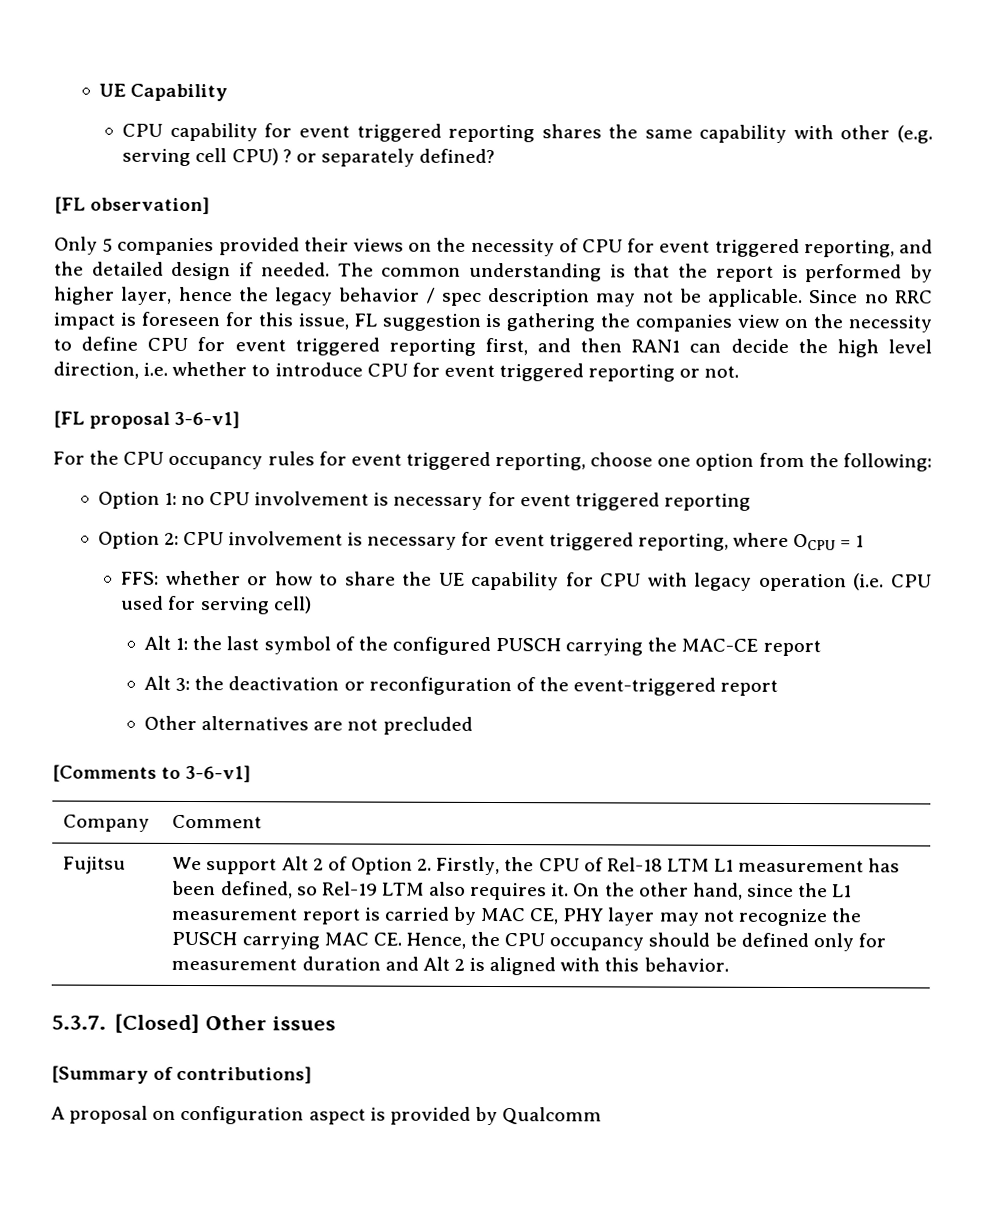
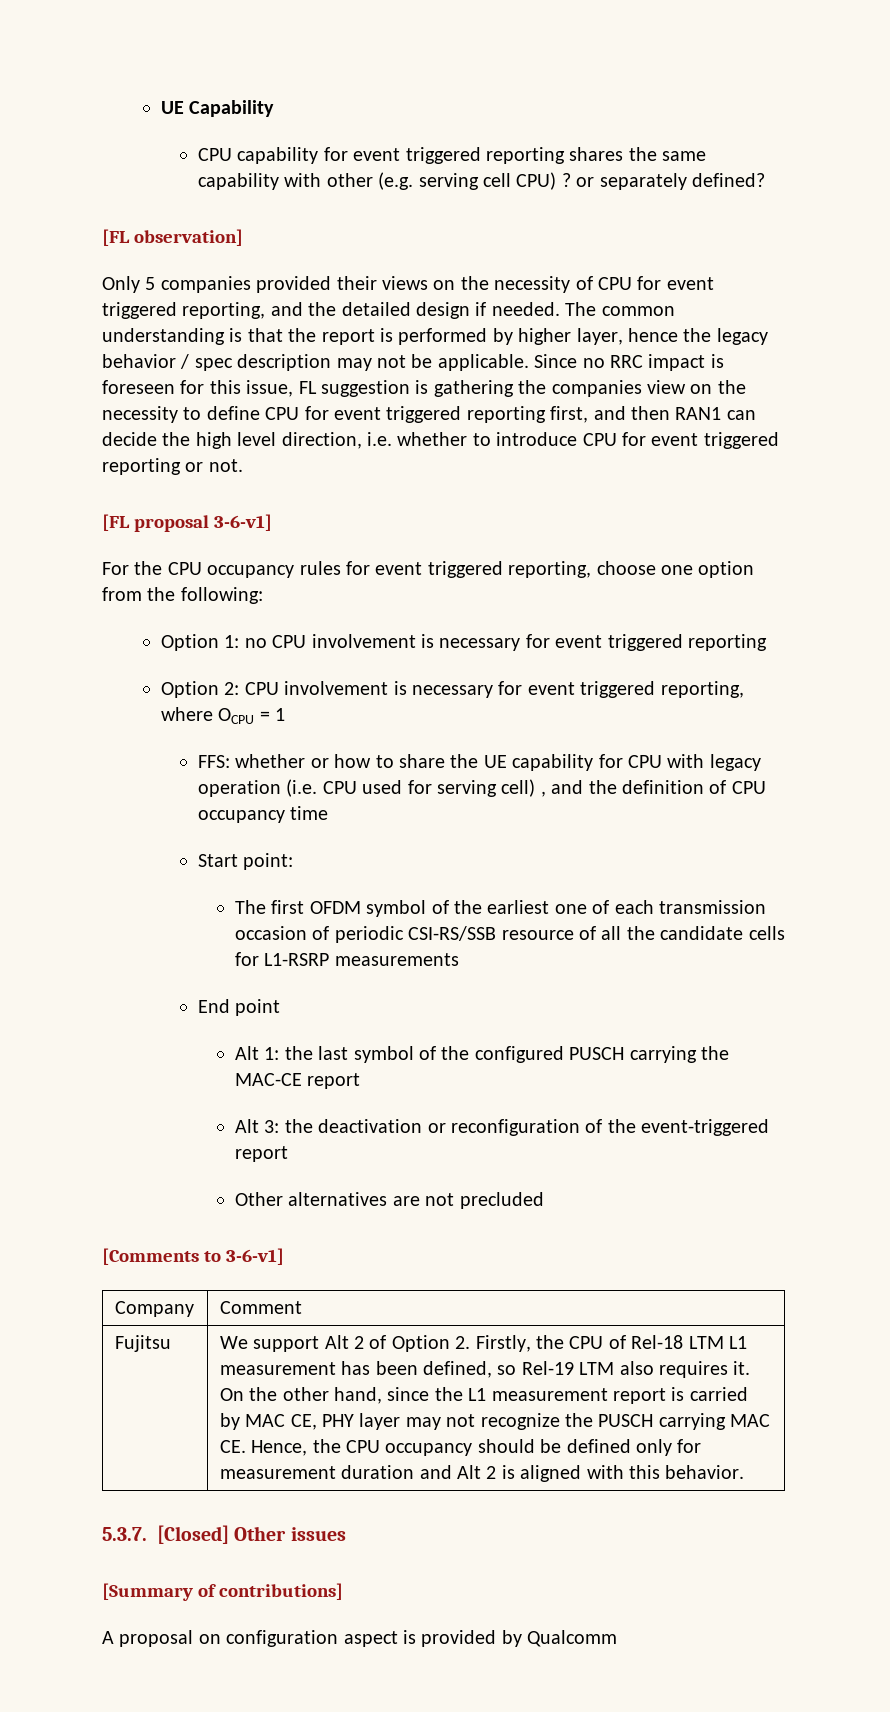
(312, 605) none -> [540,780,766,797] [198,806,329,823] [198,853,294,870] [235,900,767,917] [235,926,785,943] [235,952,459,966] [198,999,281,1016] , and the definition of CPU occupancy time // Start point: // The first OFDM symbol of the earliest one of each transmission occasion of periodic CSI-RS/SSB resource of all the candidate cells for L1-RSRP measurements // End point

